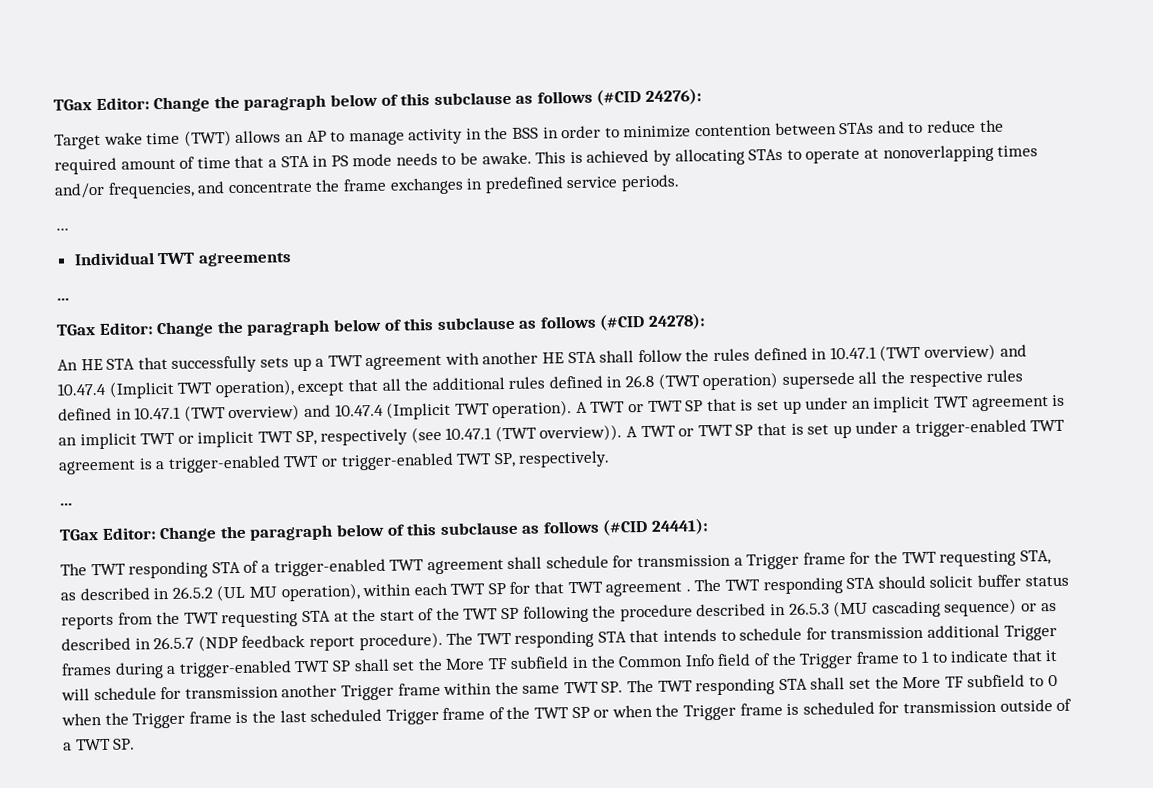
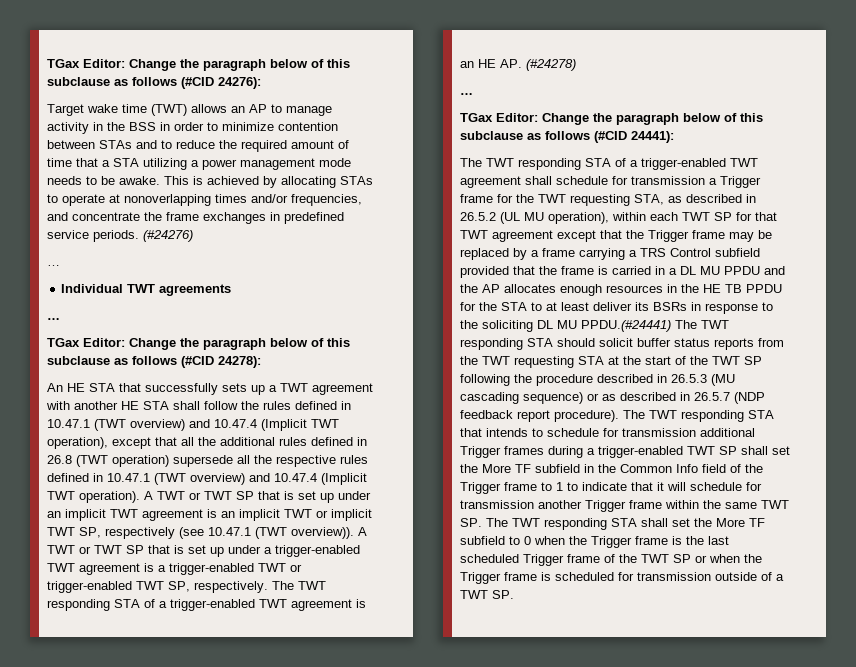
[312,155,349,167] in PS -> [143,158,315,170] utilizing a power management
(680, 183) none -> [143,230,193,242] (#24276)
(611, 459) none -> [272,581,326,590] [47,599,366,611] [460,59,576,71] The TWT responding STA of a trigger-enabled TWT agreement is an HE AP. (#24278)
[685,589,691,592] . -> [557,230,772,242] [460,248,760,260] [460,266,785,278] [460,284,782,296] [460,302,773,314] [460,320,671,332] except that the Trigger frame may be replaced by a frame carrying a TRS Control subfield provided that the frame is carried in a DL MU PPDU and the AP allocates enough resources in the HE TB PPDU for the STA to at least deliver its BSRs in response to the soliciting DL MU PPDU.(#24441)

